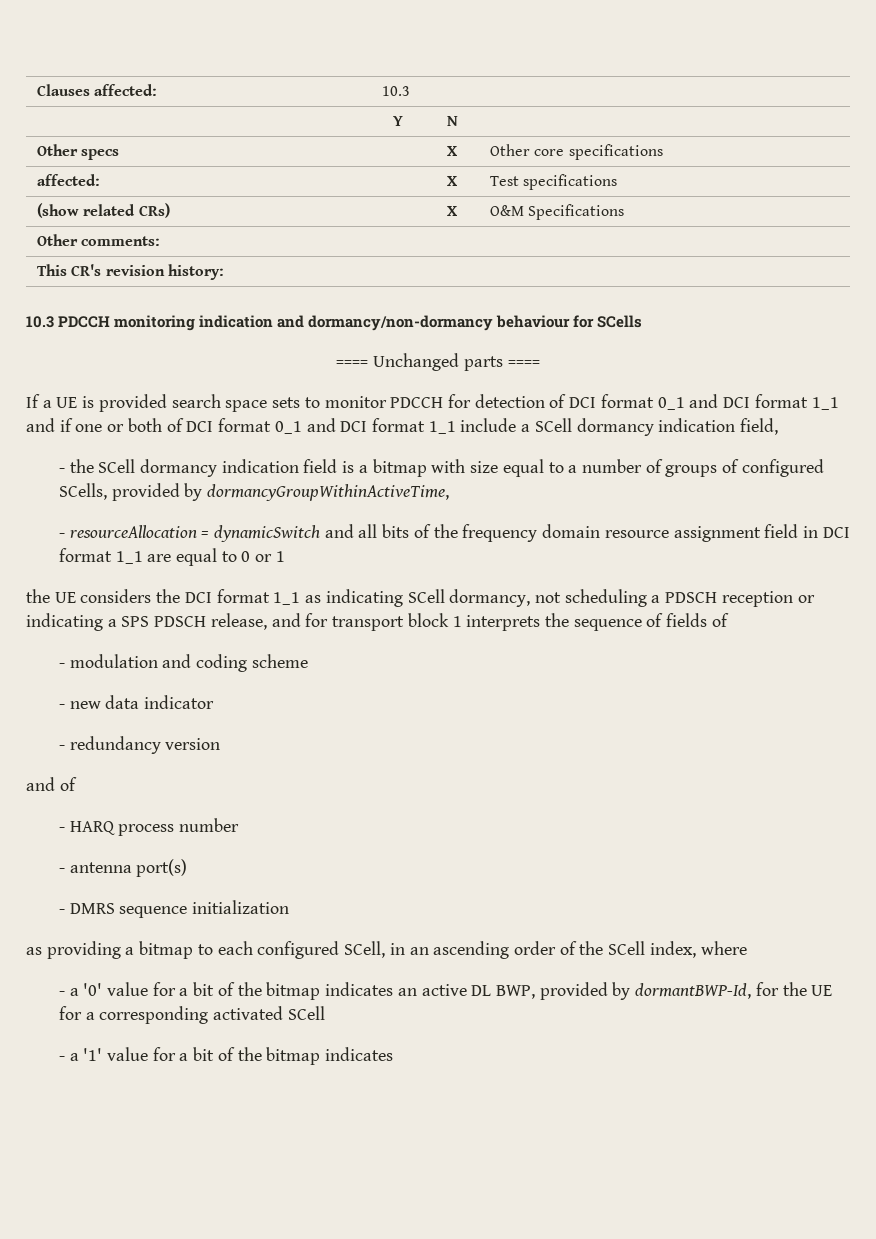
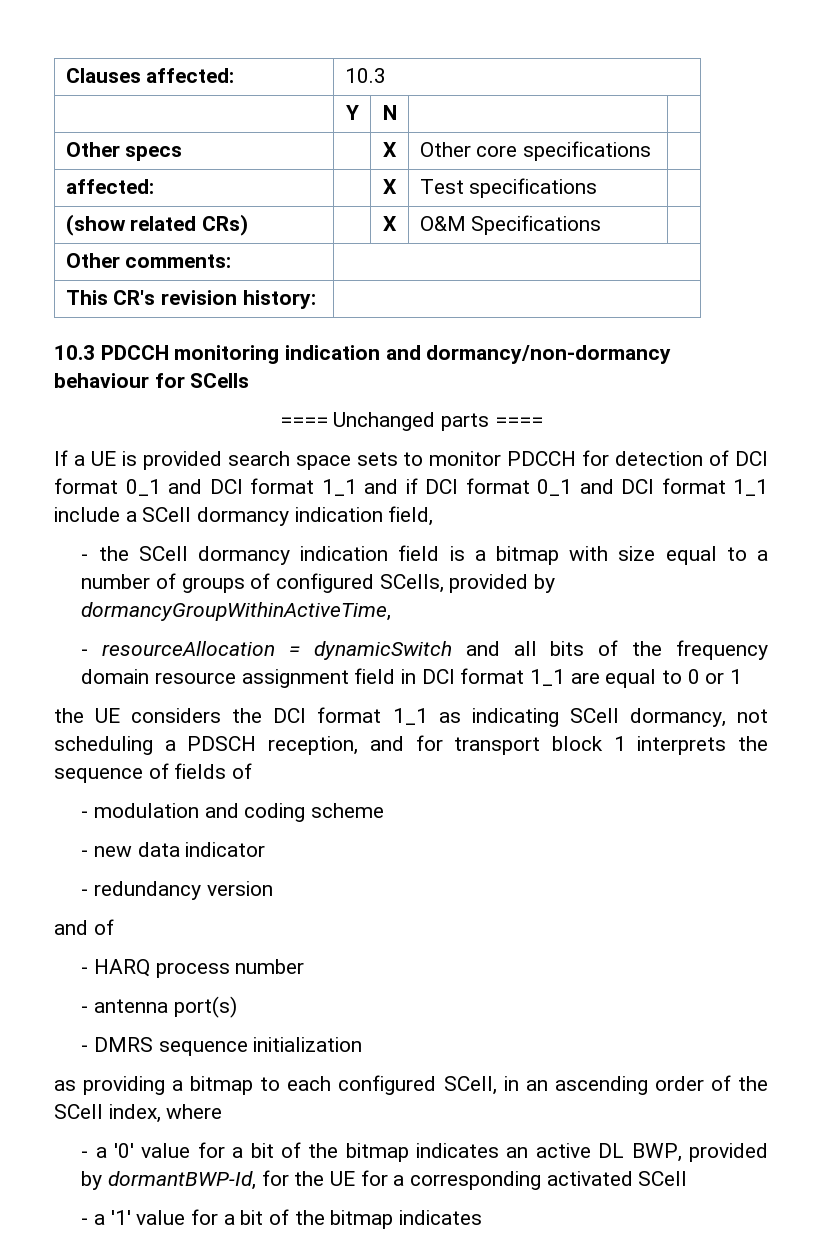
[75,418,184,432] one or both of -> (418, 486) none
[721,591,815,607] [26,613,267,631] reception or indicating a SPS PDSCH release, -> [268,736,359,755] reception,

